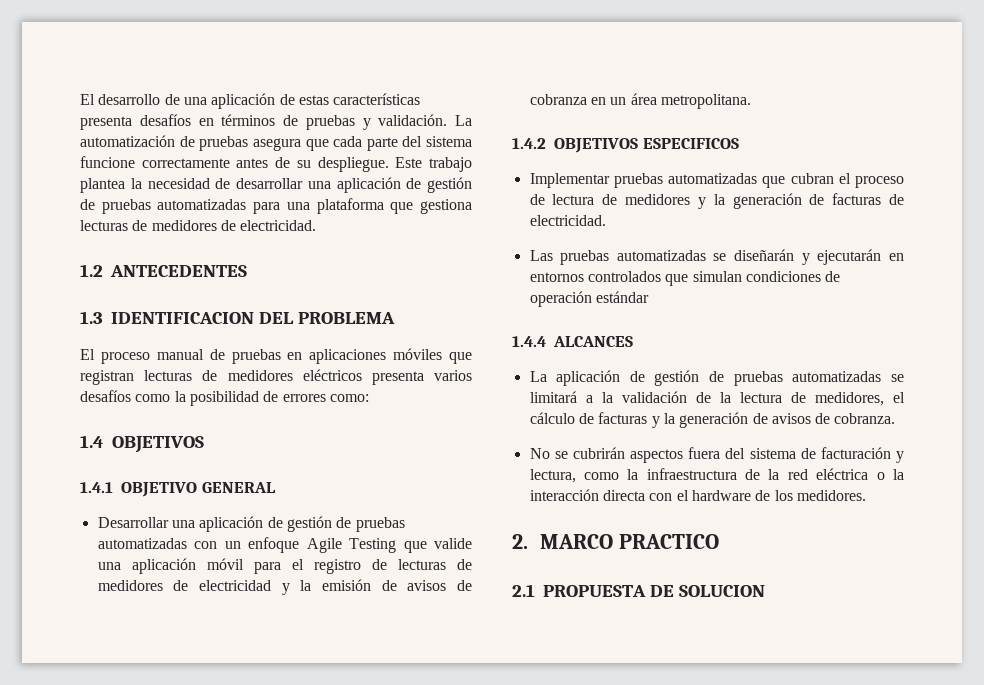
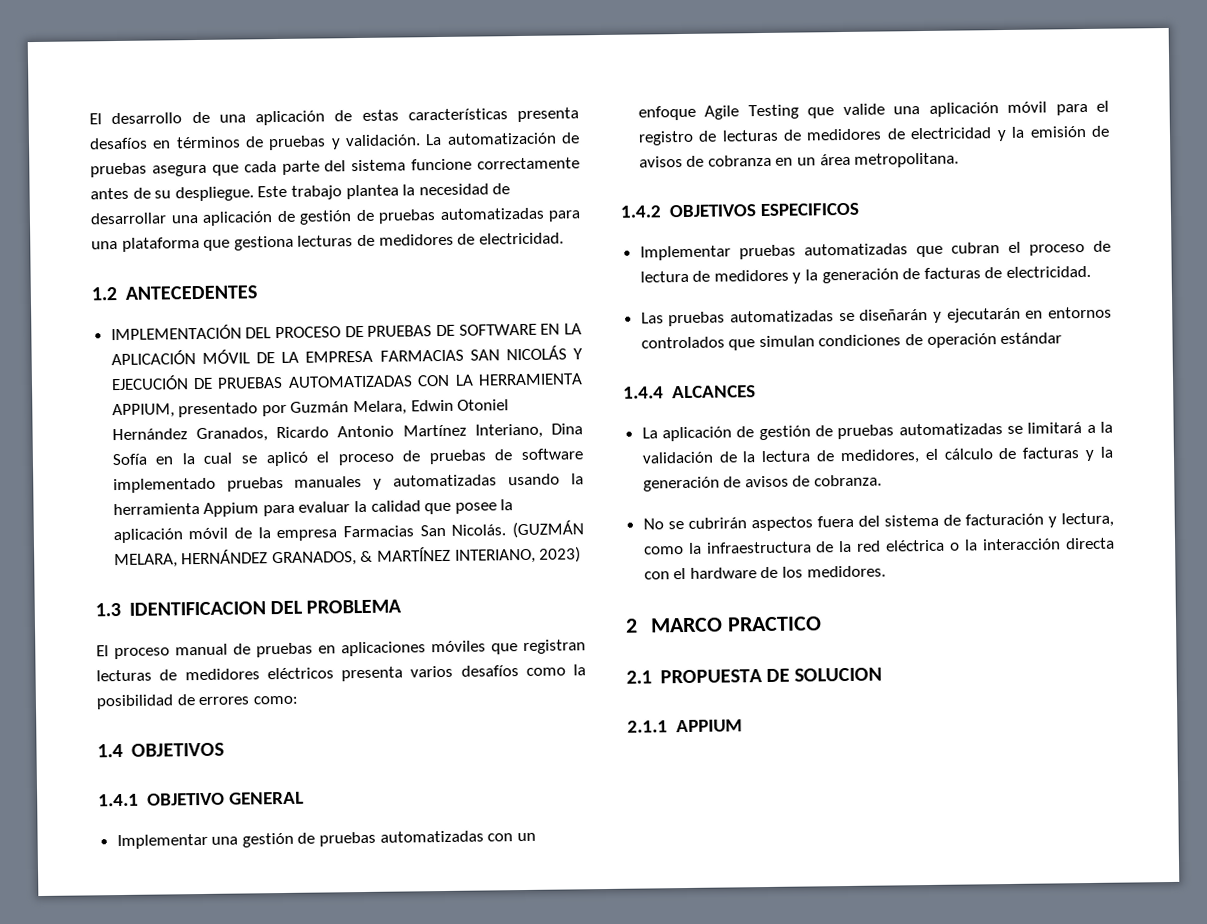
(247, 271) none -> [110,323,583,341] [110,345,584,366] [110,373,583,391] [111,399,510,419] [111,423,583,443] [111,448,583,467] [112,473,584,494] [112,499,514,517] [112,520,584,544] [113,546,582,569] // IMPLEMENTACIÓN DEL PROCESO DE PRUEBAS DE SOFTWARE EN LA APLICACIÓN MÓVIL DE LA EMPRESA FARMACIAS SAN NICOLÁS Y EJECUCIÓN DE PRUEBAS AUTOMATIZADAS CON LA HERRAMIENTA APPIUM, presentado por Guzmán Melara, Edwin Otoniel Hernández Granados, Ricardo Antonio Martínez Interiano, Dina Sofía en la cual se aplicó el proceso de pruebas de software implementado pruebas manuales y automatizadas usando la herramienta Appium para evaluar la calidad que posee la aplicación móvil de la empresa Farmacias San Nicolás. (GUZMÁN MELARA, HERNÁNDEZ GRANADOS, & MARTÍNEZ INTERIANO, 2023)
[97,516,283,532] Desarrollar una aplicación de -> [116,833,239,850] Implementar una
[512,534,528,549] 2. -> [625,618,638,633] 2
(766, 591) none -> [627,719,743,733] // 2.1.1 APPIUM

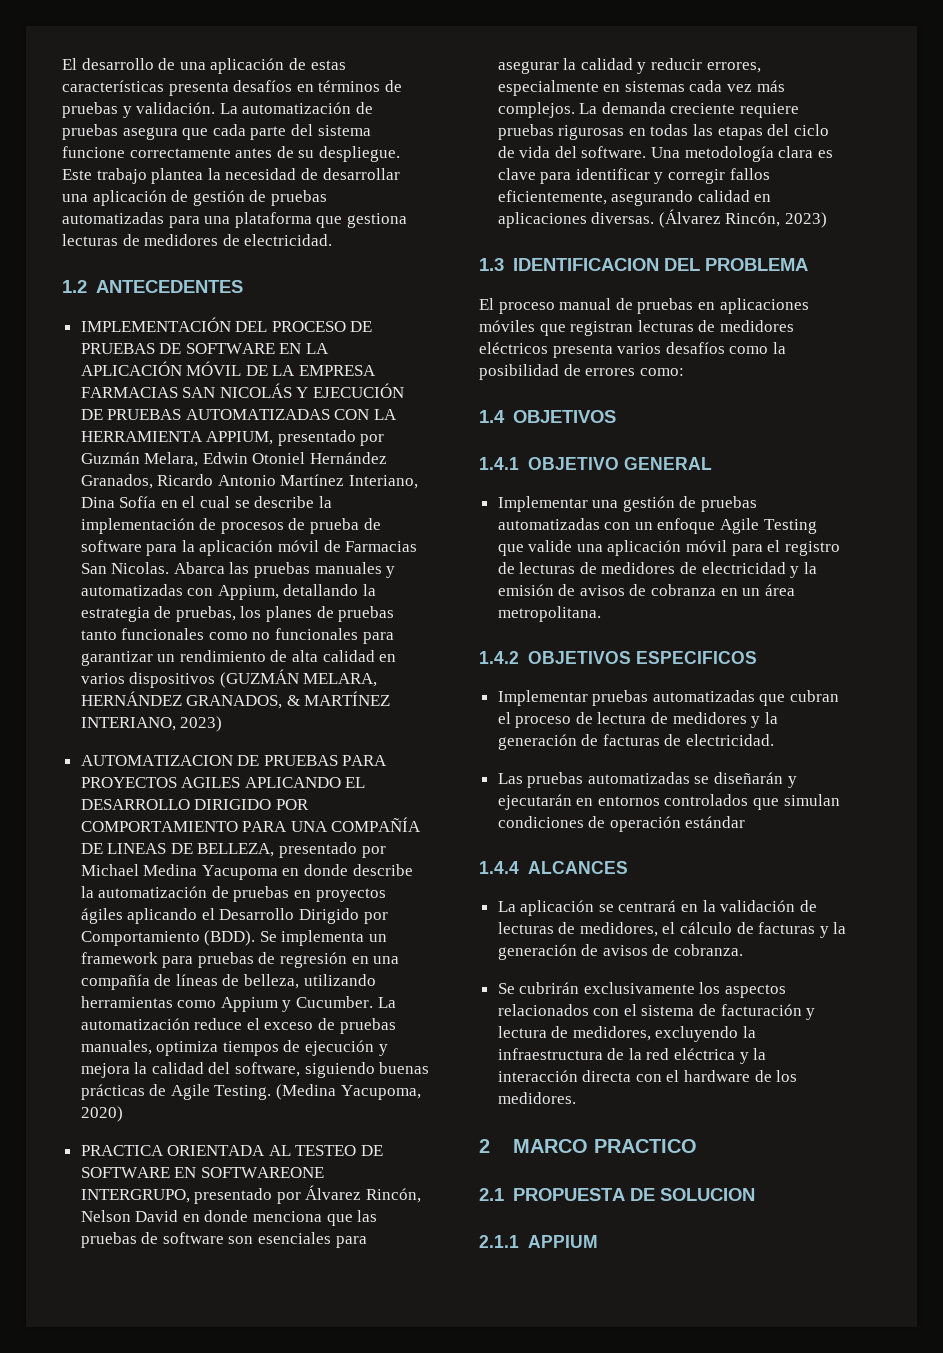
[181,453,195,465] la -> [182,496,196,508] el
[265,448,583,467] [112,473,584,494] [112,499,514,517] [112,524,507,544] aplicó el proceso de pruebas de software implementado pruebas manuales y automatizadas usando la herramienta Appium para evaluar la calidad que posee la aplicación móvil de la empresa Farmacias San Nicolás. -> [254,496,332,508] [80,518,381,534] [80,540,418,556] [80,562,396,578] [80,584,377,600] [80,606,395,622] [80,628,394,644] [80,650,397,666] [80,672,216,688] describe la implementación de procesos de prueba de software para la aplicación móvil de Farmacias San Nicolas. Abarca las pruebas manuales y automatizadas con Appium, detallando la estrategia de pruebas, los planes de pruebas tanto funcionales como no funcionales para garantizar un rendimiento de alta calidad en varios dispositivos
(582, 554) none -> [80,755,388,766] [80,777,366,788] [80,799,309,810] [80,817,422,832] [80,842,386,858] [80,864,413,880] [80,886,386,902] [80,908,388,924] [80,930,388,946] [80,952,400,968] [80,974,376,990] [80,996,396,1012] [80,1018,396,1034] [80,1040,388,1056] [80,1062,430,1078] [80,1084,421,1100] [80,1106,123,1122] [80,1145,384,1156] [80,1167,324,1178] [80,1185,422,1204] [80,1210,378,1226] [80,1232,367,1248] [497,58,761,74] [497,80,785,96] [497,102,800,118] [497,124,829,140] [497,146,833,162] [497,168,770,184] [497,190,772,206] [497,209,828,228] // AUTOMATIZACION DE PRUEBAS PARA PROYECTOS AGILES APLICANDO EL DESARROLLO DIRIGIDO POR COMPORTAMIENTO PARA UNA COMPAÑÍA DE LINEAS DE BELLEZA, presentado por Michael Medina Yacupoma en donde describe la automatización de pruebas en proyectos ágiles aplicando el Desarrollo Dirigido por Comportamiento (BDD). Se implementa un framework para pruebas de regresión en una compañía de líneas de belleza, utilizando herramientas como Appium y Cucumber. La automatización reduce el exceso de pruebas manuales, optimiza tiempos de ejecución y mejora la calidad del software, siguiendo buenas prácticas de Agile Testing. (Medina Yacupoma, 2020) // PRACTICA ORIENTADA AL TESTEO DE SOFTWARE EN SOFTWAREONE INTERGRUPO, presentado por Álvarez Rincón, Nelson David en donde menciona que las pruebas de software son esenciales para asegurar la calidad y reducir errores, especialmente en sistemas cada vez más complejos. La demanda creciente requiere pruebas rigurosas en todas las etapas del ciclo de vida del software. Una metodología clara es clave para identificar y corregir fallos eficientemente, asegurando calidad en aplicaciones diversas. (Álvarez Rincón, 2023)
[736,422,1096,441] de gestión de pruebas automatizadas se limitará a -> [598,900,699,912] se centrará en
[742,450,812,463] la lectura -> [497,922,554,934] lecturas
[642,512,1114,532] [643,546,684,555] No se cubrirán aspectos fuera del sistema de facturación y lectura, como -> [497,982,787,998] [497,1004,816,1020] [497,1026,739,1042] Se cubrirán exclusivamente los aspectos relacionados con el sistema de facturación y lectura de medidores, excluyendo
[950,542,961,551] o -> [739,1052,749,1064] y

